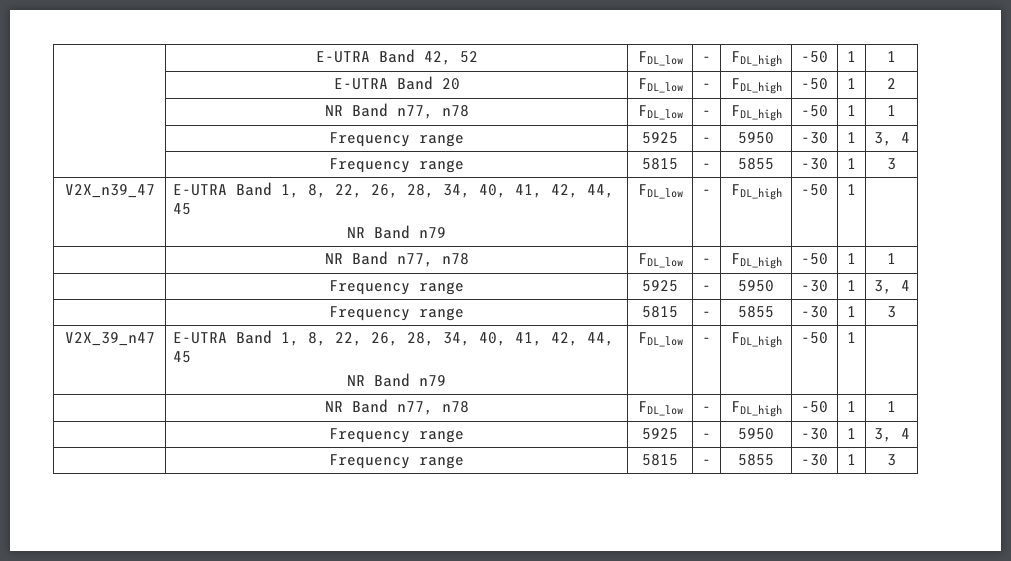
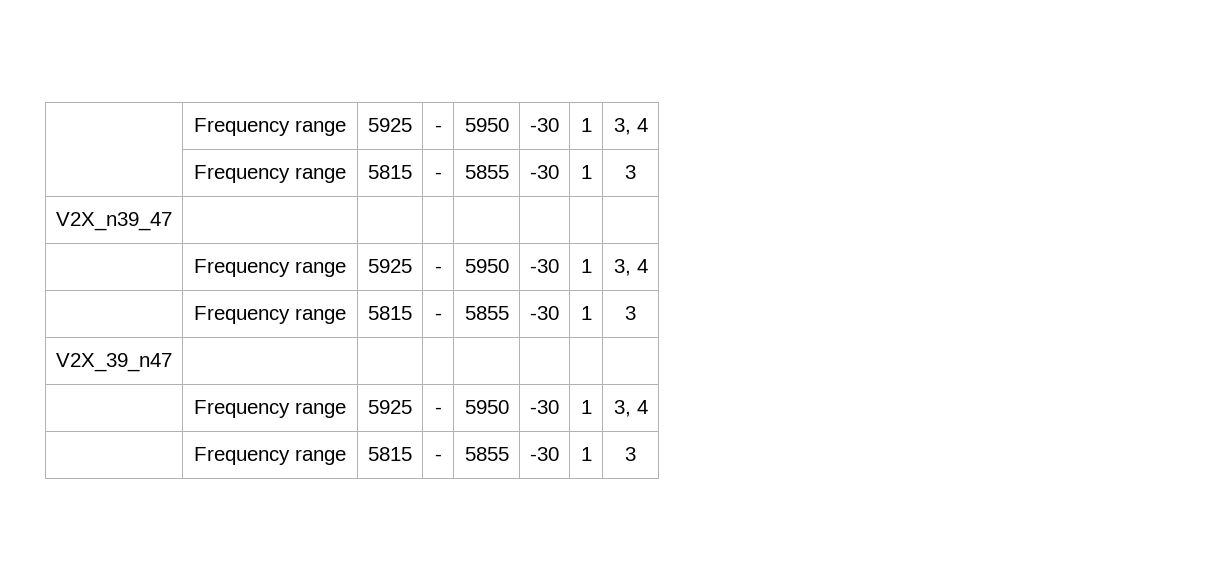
[315,49,478,65] [637,51,683,66] [702,56,711,62] [730,51,782,67] [801,51,828,63] [847,51,856,62] [887,51,896,62] [333,76,460,90] [637,78,683,93] [702,83,711,89] [730,78,782,94] [801,78,828,90] [847,78,856,89] [887,78,896,89] [324,103,469,119] [637,105,683,120] [702,110,711,116] [730,105,782,121] [801,105,828,117] [847,105,856,116] [887,105,896,116] | E-UTRA Band 42, 52 | FDL_low | - | FDL_high | -50 | 1 | 1 // | E-UTRA Band 20 | FDL_low | - | FDL_high | -50 | 1 | 2 // | NR Band n77, n78 | FDL_low | - | FDL_high | -50 | 1 | 1 // -> (194, 127) none
[173,182,615,198] [173,203,192,215] [347,225,446,239] [637,184,683,199] [702,189,711,195] [730,184,782,200] [801,184,828,196] [847,184,856,195] [324,251,469,267] [637,253,683,268] [702,258,711,264] [730,253,782,269] [801,253,828,265] [847,253,856,264] [887,253,896,264] E-UTRA Band 1, 8, 22, 26, 28, 34, 40, 41, 42, 44, 45 // NR Band n79 | FDL_low | - | FDL_high | -50 | 1 | // | NR Band n77, n78 | FDL_low | - | FDL_high | -50 | 1 | 1 -> (172, 221) | | | | | |
[173,330,615,346] [173,351,192,363] [347,373,446,387] [637,332,683,347] [702,337,711,343] [730,332,782,348] [801,332,828,344] [847,332,856,343] [324,399,469,415] [637,401,683,416] [702,406,711,412] [730,401,782,417] [801,401,828,413] [847,401,856,412] [887,401,896,412] E-UTRA Band 1, 8, 22, 26, 28, 34, 40, 41, 42, 44, 45 // NR Band n79 | FDL_low | - | FDL_high | -50 | 1 | // | NR Band n77, n78 | FDL_low | - | FDL_high | -50 | 1 | 1 -> (172, 362) | | | | | |

